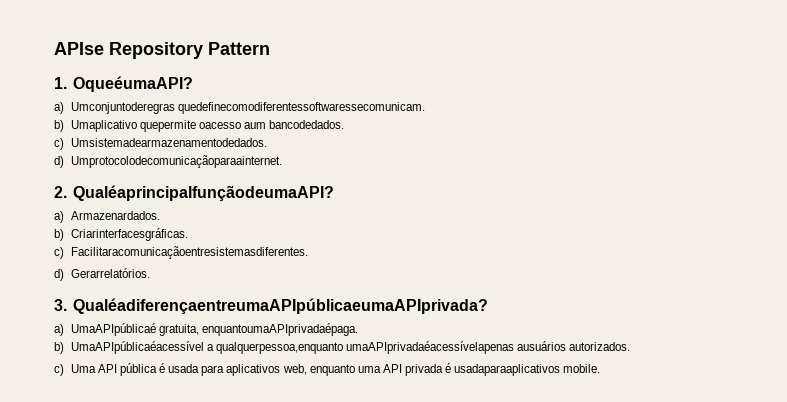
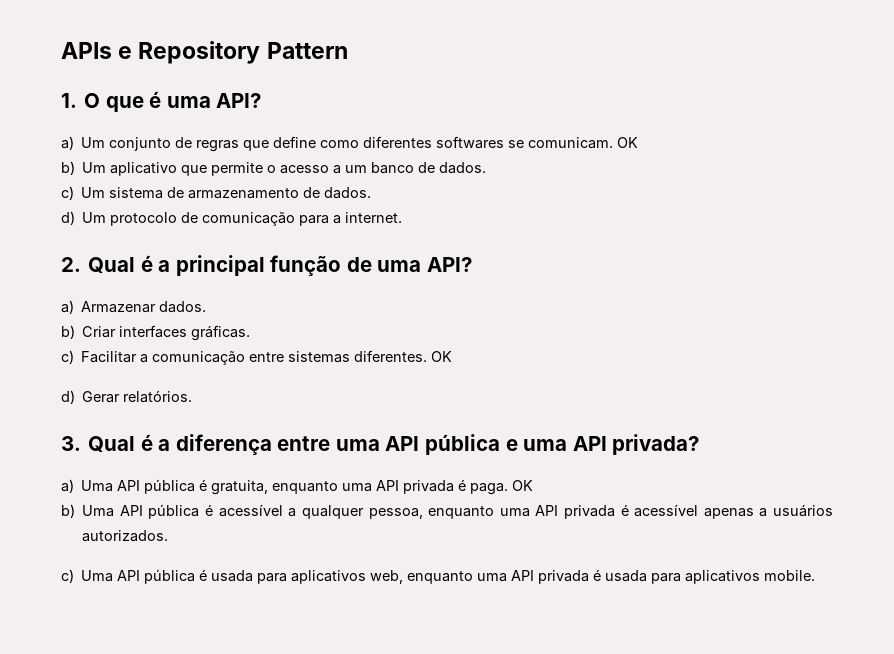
[54,42,104,55] APIse -> [61,42,133,59] APIs e
[72,76,193,92] [54,102,425,114] [54,120,345,132] [54,138,267,150] [54,155,282,168] [54,185,334,201] [54,211,160,223] [54,228,188,241] [54,246,308,259] [54,268,150,281] OqueéumaAPI? // a) Umconjuntoderegras quedefinecomodiferentessoftwaressecomunicam. // b) Umaplicativo quepermite oacesso aum bancodedados. // c) Umsistemadearmazenamentodedados. // d) Umprotocolodecomunicaçãoparaainternet. // 2. QualéaprincipalfunçãodeumaAPI? // a) Armazenardados. // b) Criarinterfacesgráficas. // c) Facilitaracomunicaçãoentresistemasdiferentes. // d) Gerarrelatórios. -> [84,91,262,112] [61,136,639,152] [61,161,487,176] [61,186,372,200] [61,211,403,226] [61,255,472,276] [61,300,207,314] [61,325,251,341] [61,350,453,365] [61,390,193,404] O que é uma API? // a) Um conjunto de regras que define como diferentes softwares se comunicam. OK // b) Um aplicativo que permite o acesso a um banco de dados. // c) Um sistema de armazenamento de dados. // d) Um protocolo de comunicação para a internet. // 2. Qual é a principal função de uma API? // a) Armazenar dados. // b) Criar interfaces gráficas. // c) Facilitar a comunicação entre sistemas diferentes. OK // d) Gerar relatórios.
[72,298,488,314] [54,323,359,336] [54,341,567,354] QualéadiferençaentreumaAPIpúblicaeumaAPIprivada? // a) UmaAPIpúblicaé gratuita, enquantoumaAPIprivadaépaga. // b) UmaAPIpúblicaéacessível a qualquerpessoa,enquanto umaAPIprivadaéacessívelapenas ausuários -> [88,434,700,455] [61,479,534,495] [61,504,833,519] Qual é a diferença entre uma API pública e uma API privada? // a) Uma API pública é gratuita, enquanto uma API privada é paga. OK // b) Uma API pública é acessível a qualquer pessoa, enquanto uma API privada é acessível apenas a usuários
[454,364,561,376] usadaparaaplicativos -> [605,570,761,584] usada para aplicativos

